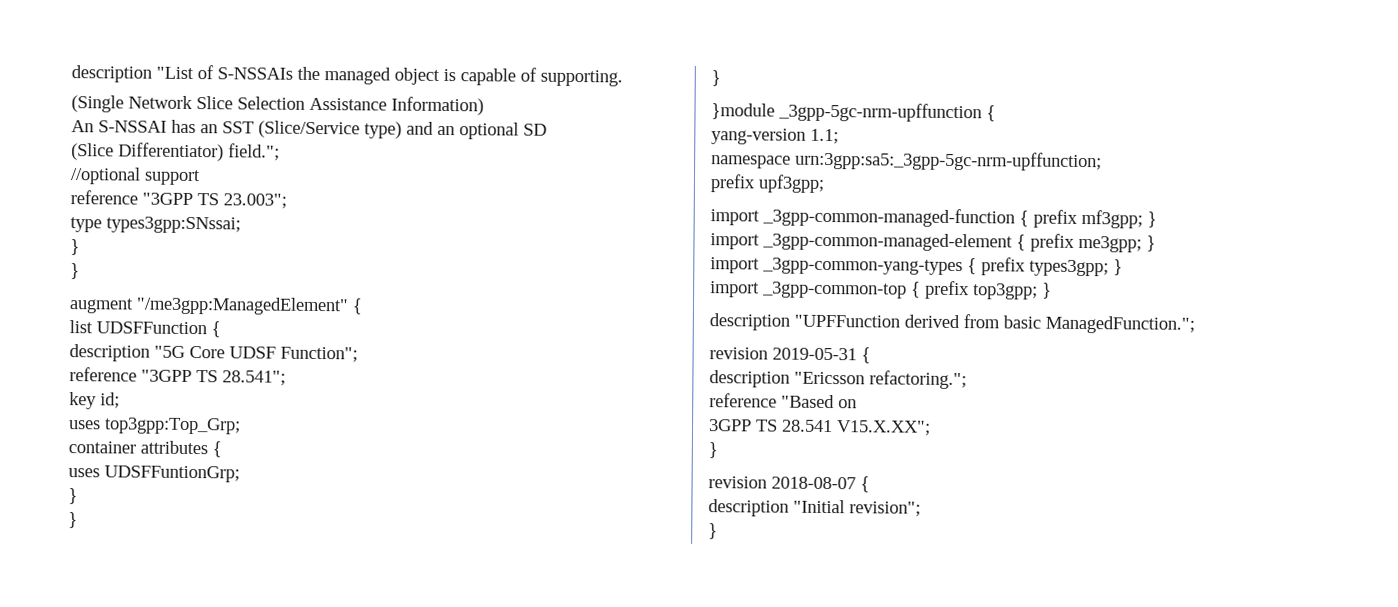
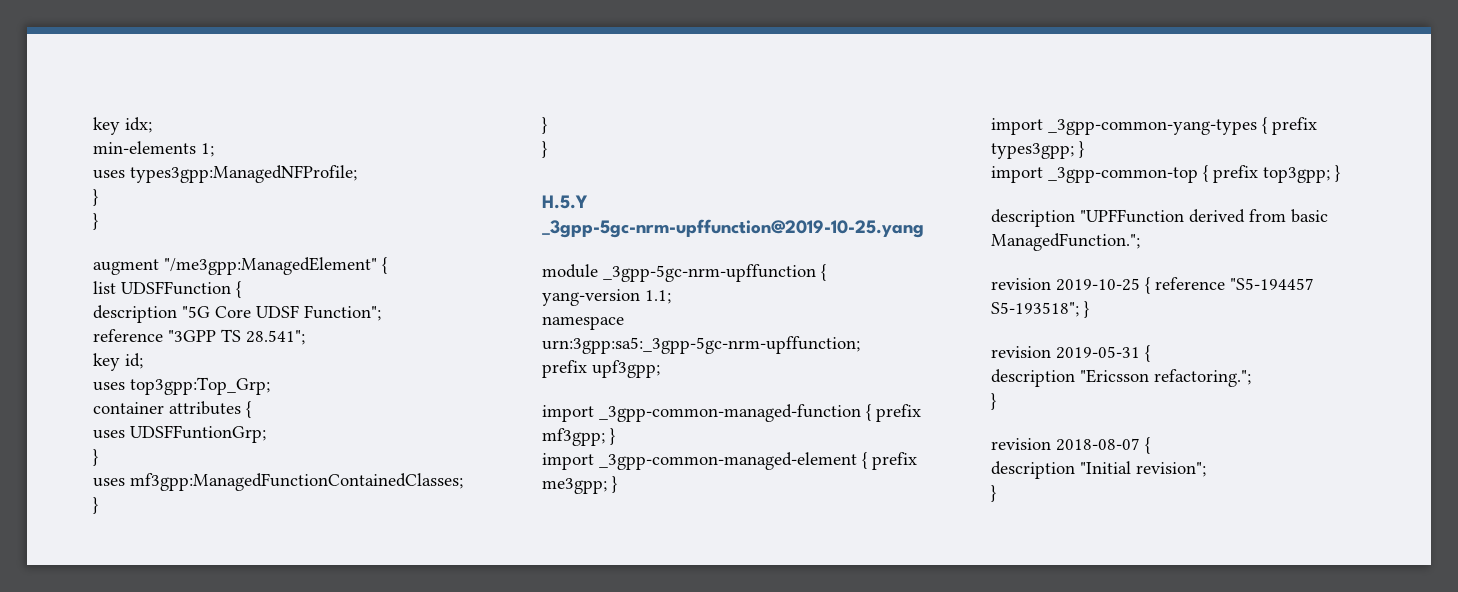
[71,65,623,87] [71,95,484,116] [71,119,547,140] [71,142,280,162] [70,167,201,186] [70,190,287,209] [70,216,241,234] description "List of S-NSSAIs the managed object is capable of supporting. // (Single Network Slice Selection Assistance Information) // An S-NSSAI has an SST (Slice/Service type) and an optional SD // (Slice Differentiator) field."; // //optional support // reference "3GPP TS 23.003"; // type types3gpp:SNssai; -> [93,117,152,135] [93,141,214,157] [93,165,357,183] key idx; // min-elements 1; // uses types3gpp:ManagedNFProfile;
[68,512,78,529] [711,70,721,87] [711,103,775,120] // } // } // }module -> [93,473,463,491] [93,497,98,514] [542,117,547,134] [542,141,547,158] [542,195,588,209] [542,219,924,238] [542,264,598,278] // uses mf3gpp:ManagedFunctionContainedClasses; // } // } // } // H.5.Y _3gpp-5gc-nrm-upffunction@2019-10-25.yang // module
(1195, 324) none -> [991,277,1314,294] [991,301,1089,318] // revision 2019-10-25 { reference "S5-194457 S5-193518"; }
[709,393,857,409] [708,419,931,436] // reference "Based on // 3GPP TS 28.541 V15.X.XX"; -> (1251, 378) none

